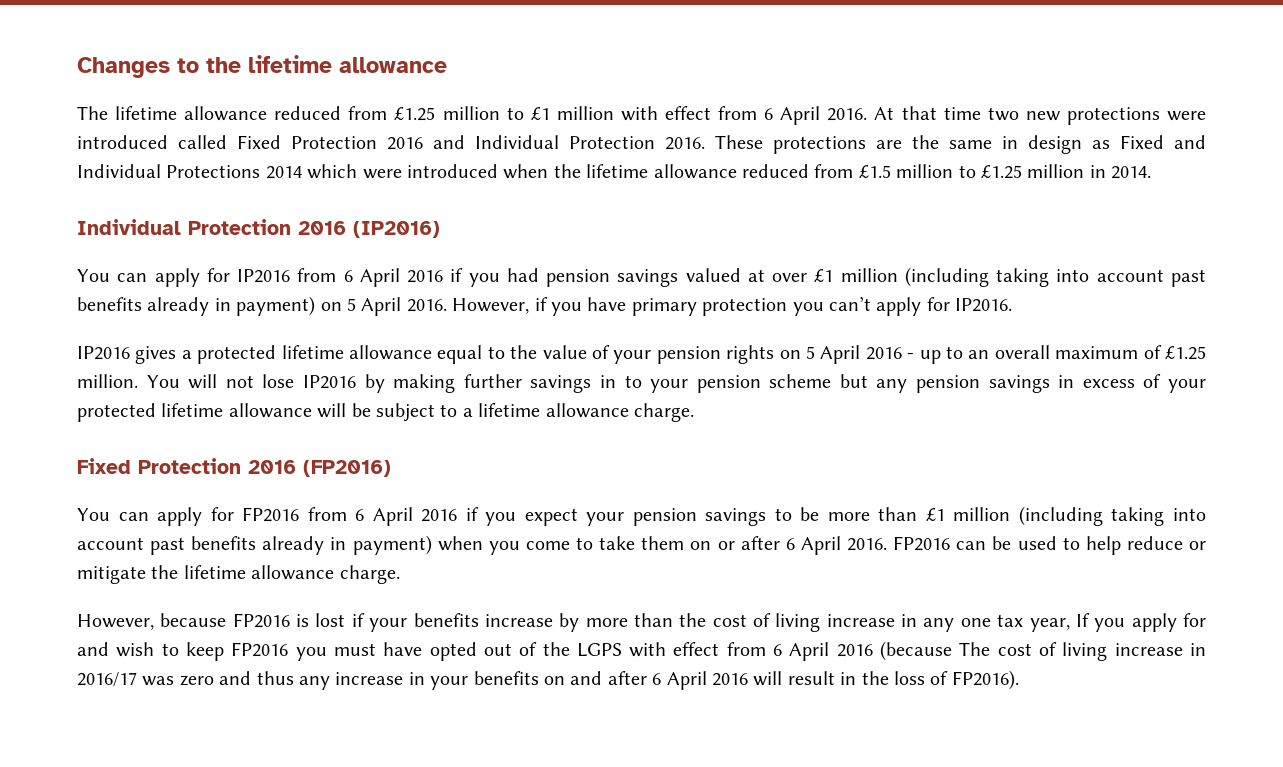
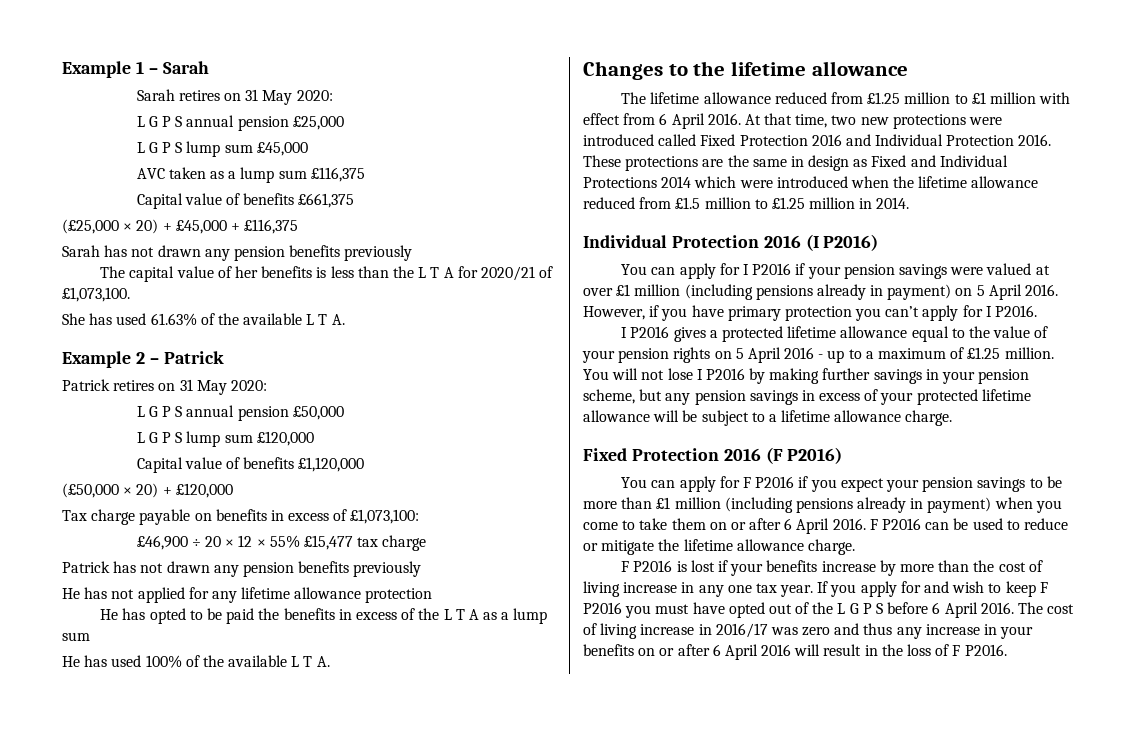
(77, 67) none -> [62,61,209,78] [136,89,333,105] [136,115,344,131] [136,141,308,157] [136,167,365,183] [136,193,355,209] [62,219,299,234] [62,245,413,261] [100,266,554,282] [62,287,130,302] [62,313,345,326] [62,351,224,368] [62,379,267,395] [136,405,344,421] [136,431,314,447] [136,457,365,473] [62,483,233,498] [62,509,420,525] [136,535,427,551] [62,561,422,577] [62,587,433,603] [100,608,548,624] [62,632,90,641] [62,655,330,668] Example 1 – Sarah // Sarah retires on 31 May 2020: // L G P S annual pension £25,000 // L G P S lump sum £45,000 // AVC taken as a lump sum £116,375 // Capital value of benefits £661,375 // (£25,000 × 20) + £45,000 + £116,375 // Sarah has not drawn any pension benefits previously // The capital value of her benefits is less than the L T A for 2020/21 of £1,073,100. // She has used 61.63% of the available L T A. // Example 2 – Patrick // Patrick retires on 31 May 2020: // L G P S annual pension £50,000 // L G P S lump sum £120,000 // Capital value of benefits £1,120,000 // (£50,000 × 20) + £120,000 // Tax charge payable on benefits in excess of £1,073,100: // £46,900 ÷ 20 × 12 × 55% £15,477 tax charge // Patrick has not drawn any pension benefits previously // He has not applied for any lifetime allowance protection // He has opted to be paid the benefits in excess of the L T A as a lump sum // He has used 100% of the available L T A. //
[943,107,981,120] time -> [795,114,828,128] time,
[353,221,440,238] [77,268,679,287] (IP2016) // You can apply for IP2016 from 6 April 2016 if you had pension savings -> [805,234,879,251] [621,263,984,279] (I P2016) // You can apply for I P2016 if your pension savings were
[996,268,1206,287] [77,297,142,311] taking into account past benefits -> [755,285,813,300] pensions
[955,298,1013,312] [77,346,130,360] IP2016. // IP2016 -> [985,305,1038,317] [621,326,670,338] I P2016. // I P2016
[968,345,1050,359] an overall -> [865,351,874,359] a
[302,375,356,389] IP2016 -> [696,368,745,380] I P2016
[624,374,832,393] to your pension scheme -> [942,369,1030,384] [583,389,635,404] your pension scheme,
[303,460,391,477] [77,507,458,526] (FP2016) // You can apply for FP2016 from 6 April 2016 -> [765,447,843,464] [621,476,795,492] (F P2016) // You can apply for F P2016
[1111,507,1206,526] [77,536,257,555] taking into account past benefits -> [795,498,853,513] pensions
[893,536,951,551] FP2016 -> [869,518,922,530] F P2016
[1085,536,1121,555] help -> (1020, 525) none
[77,613,290,630] However, because FP2016 -> [621,560,673,572] F P2016
[1029,618,1070,632] year, -> [780,585,814,597] year.
[231,642,289,657] FP2016 -> [1039,582,1048,593] [583,602,622,614] F P2016
[576,641,953,661] LGPS with effect from 6 April 2016 (because -> [837,602,1014,618] L G P S before 6 April 2016.
[570,671,603,685] and -> [659,648,675,656] or
[951,670,1019,690] FP2016). -> [952,644,1007,656] F P2016.

